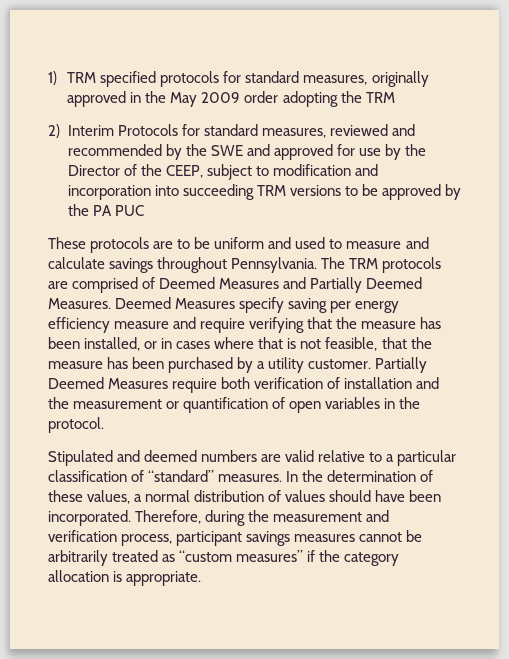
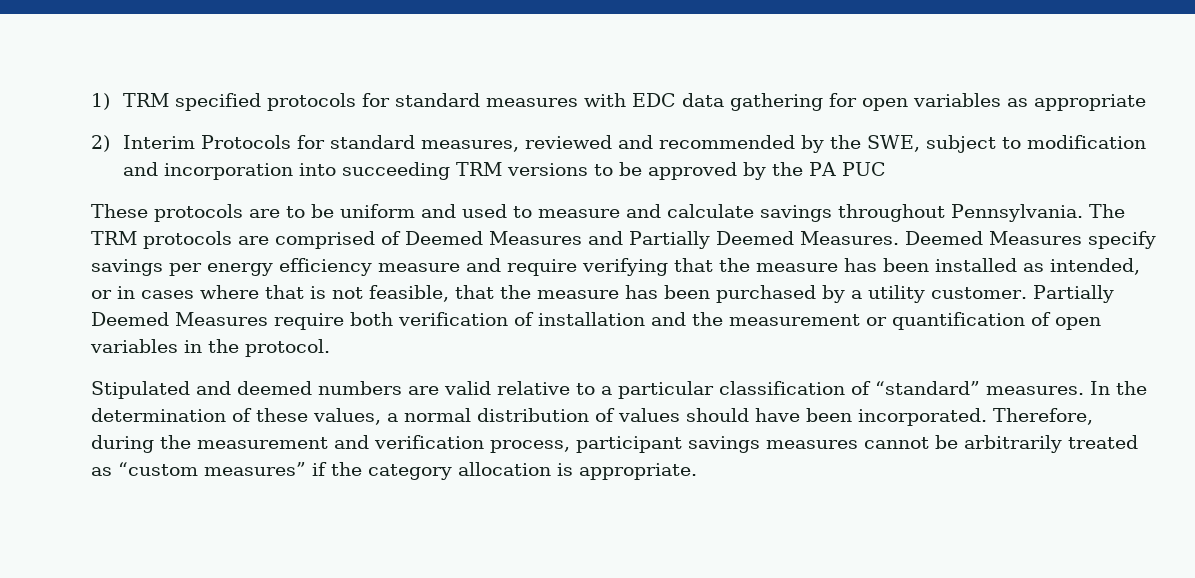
[303,71,429,87] [67,91,395,107] measures, originally approved in the May 2009 order adopting the TRM -> [485,93,1146,111] measures with EDC data gathering for open variables as appropriate
[210,144,426,160] [67,164,203,178] SWE and approved for use by the Director of the CEEP, -> [866,135,920,152] SWE,
[288,298,328,313] saving -> [91,259,163,276] savings
[84,337,141,351] installed, -> [935,258,1140,275] installed as intended,

